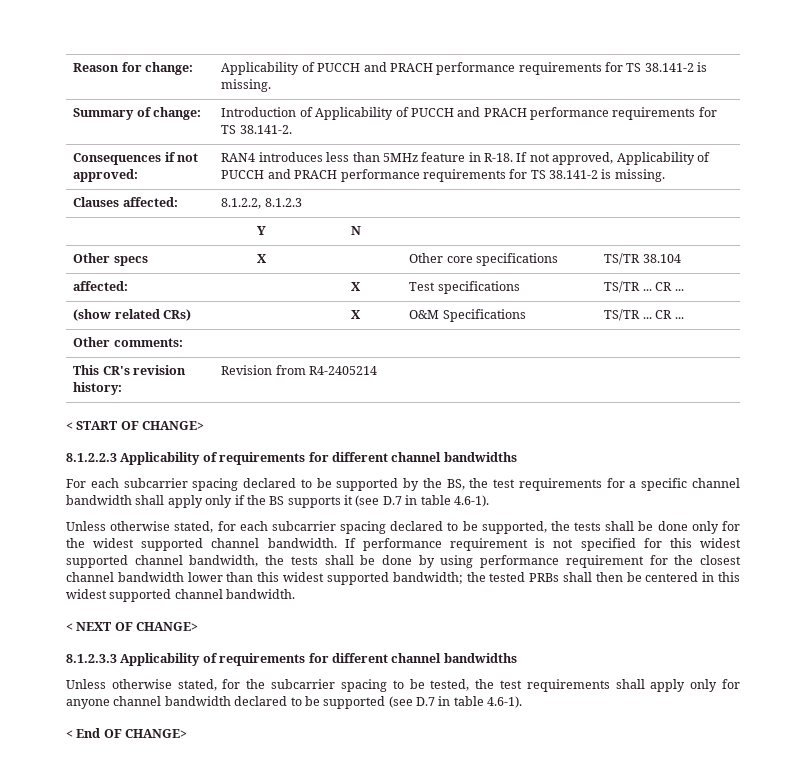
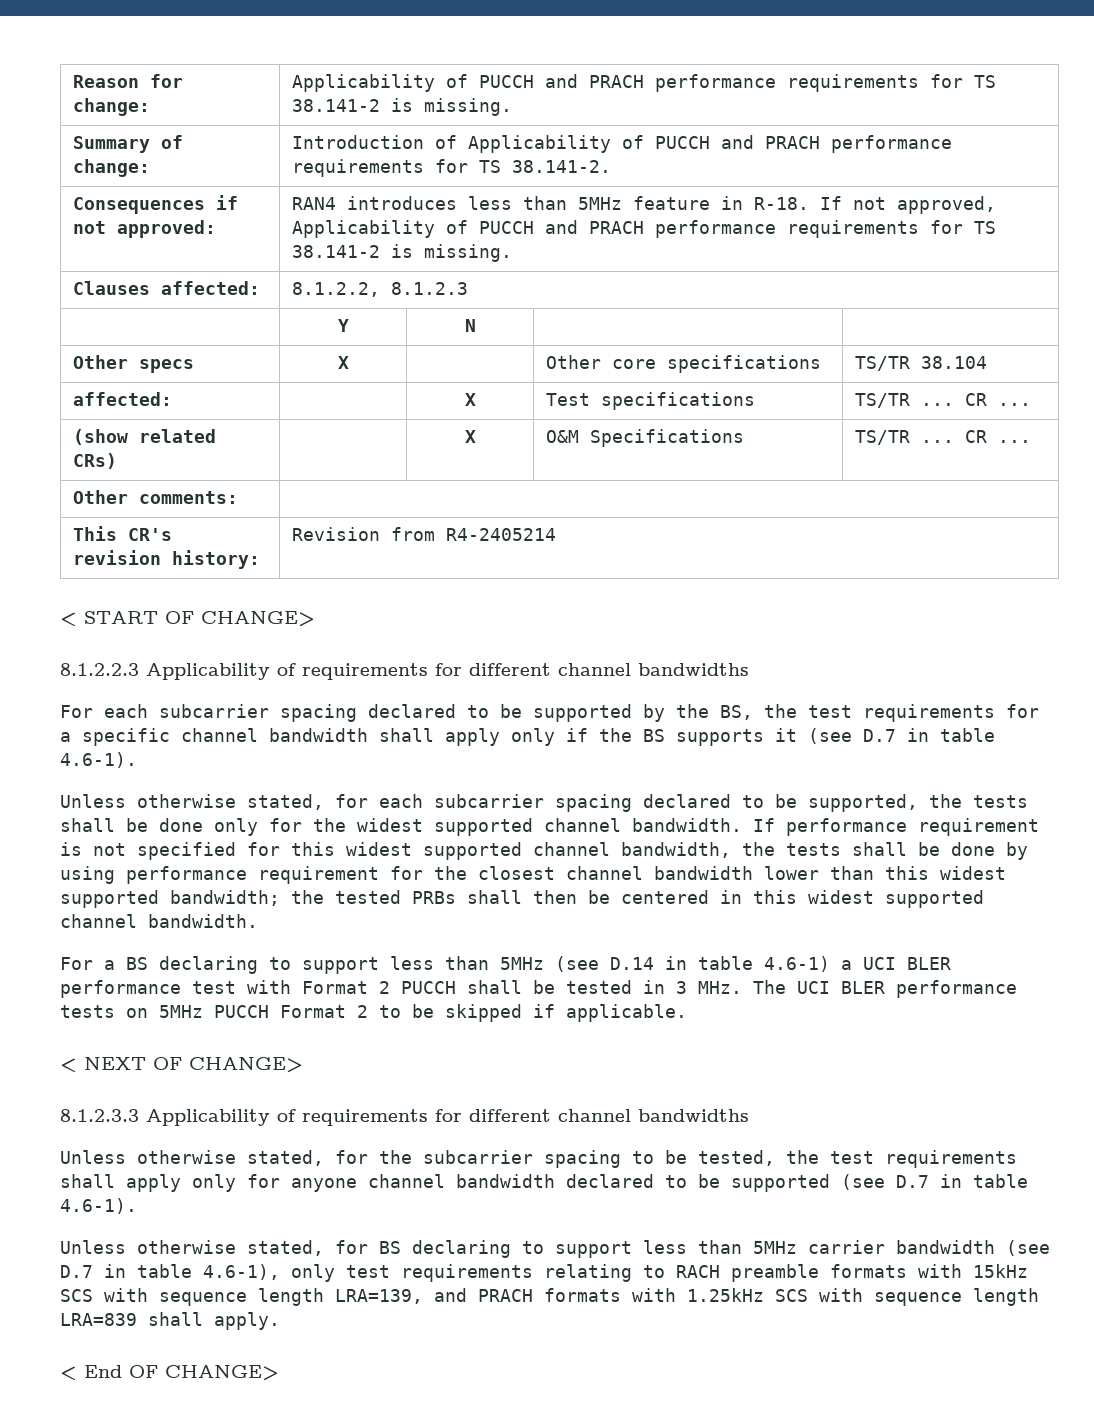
(296, 594) none -> [60,956,951,974] [60,980,1017,998] [60,1004,687,1022] // For a BS declaring to support less than 5MHz (see D.14 in table 4.6-1) a UCI BLER performance test with Format 2 PUCCH shall be tested in 3 MHz. The UCI BLER performance tests on 5MHz PUCCH Format 2 to be skipped if applicable.
(523, 702) none -> [60,1240,1050,1258] [60,1264,1028,1282] [60,1288,1039,1306] [60,1312,280,1330] // Unless otherwise stated, for BS declaring to support less than 5MHz carrier bandwidth (see D.7 in table 4.6-1), only test requirements relating to RACH preamble formats with 15kHz SCS with sequence length LRA=139, and PRACH formats with 1.25kHz SCS with sequence length LRA=839 shall apply.

